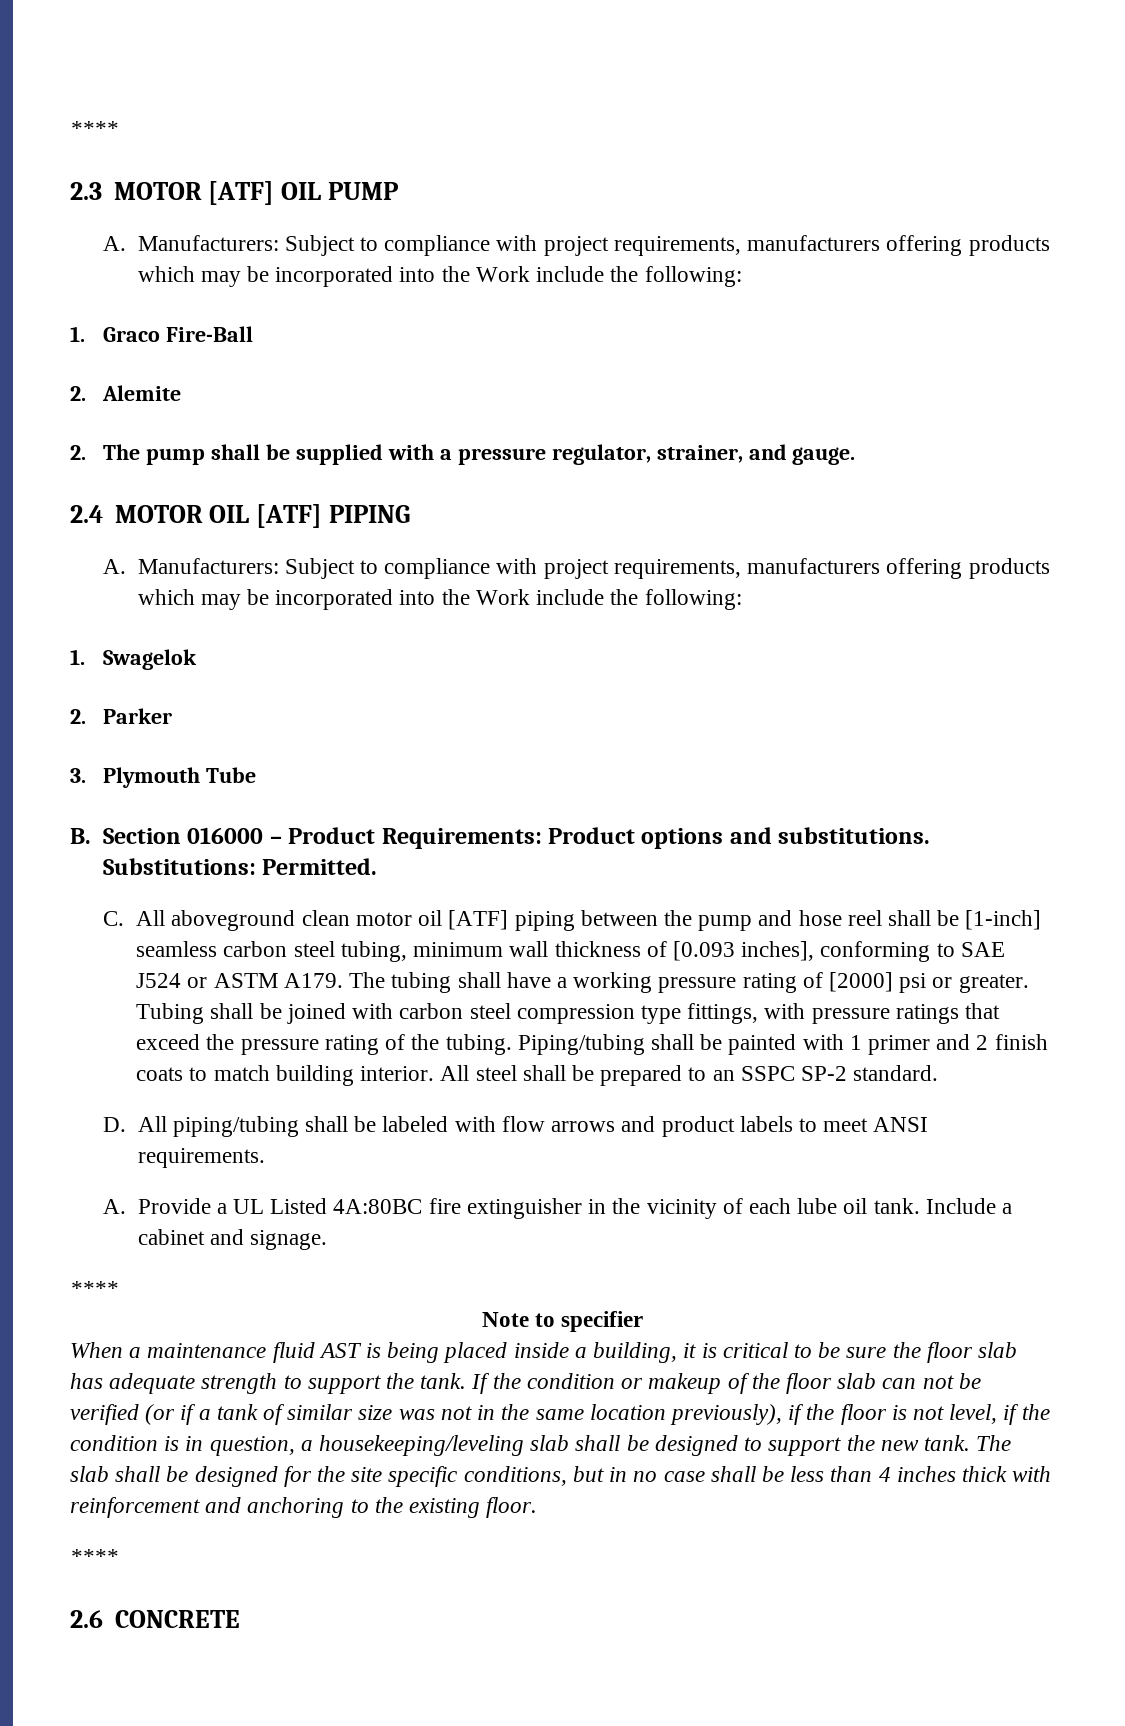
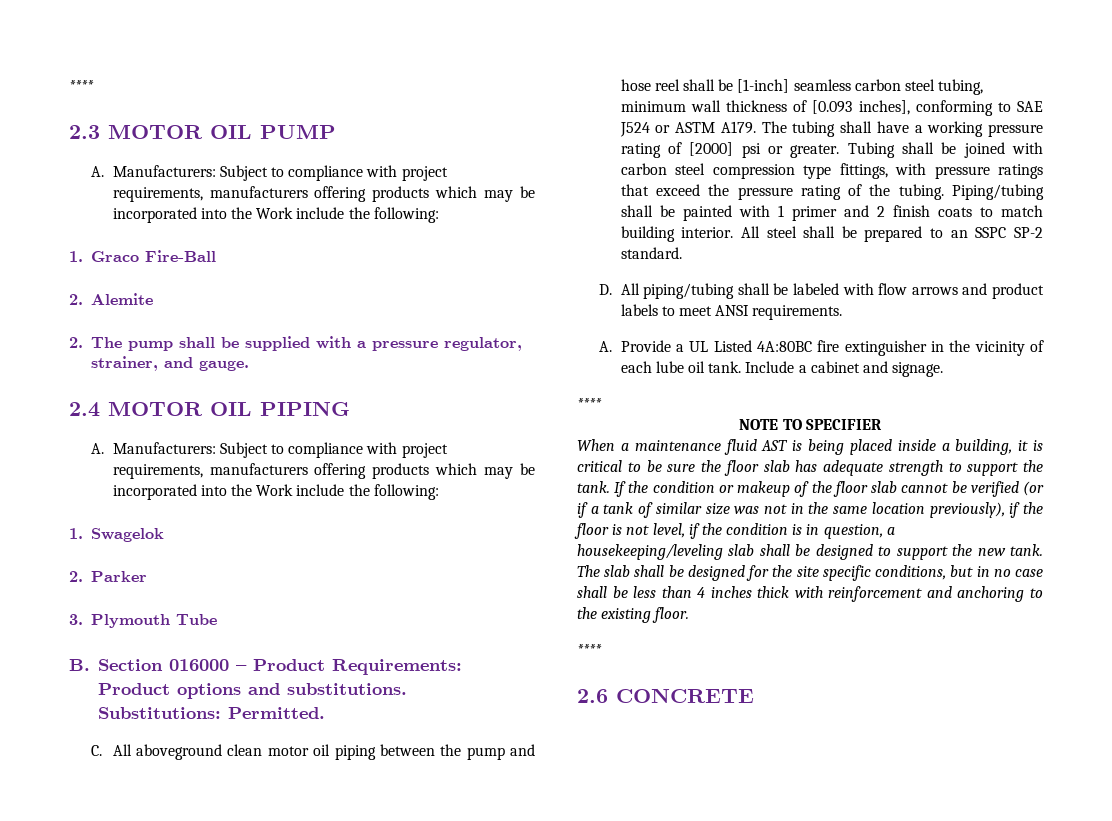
[208,181,275,205] [ATF] -> (203, 132) none
[256,504,323,528] [ATF] -> (252, 409) none
[448,910,509,930] [ATF] -> (331, 750) none
[481,1311,644,1332] Note to specifier -> [739,419,882,430] NOTE TO SPECIFIER
[882,1375,954,1389] can not -> [901,483,949,493] cannot

